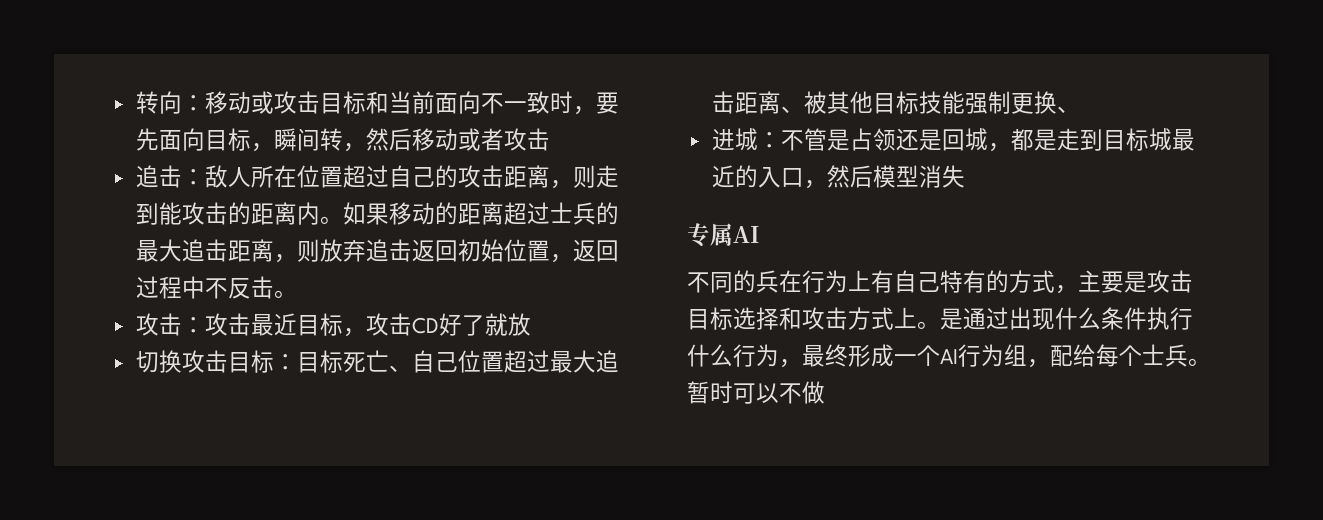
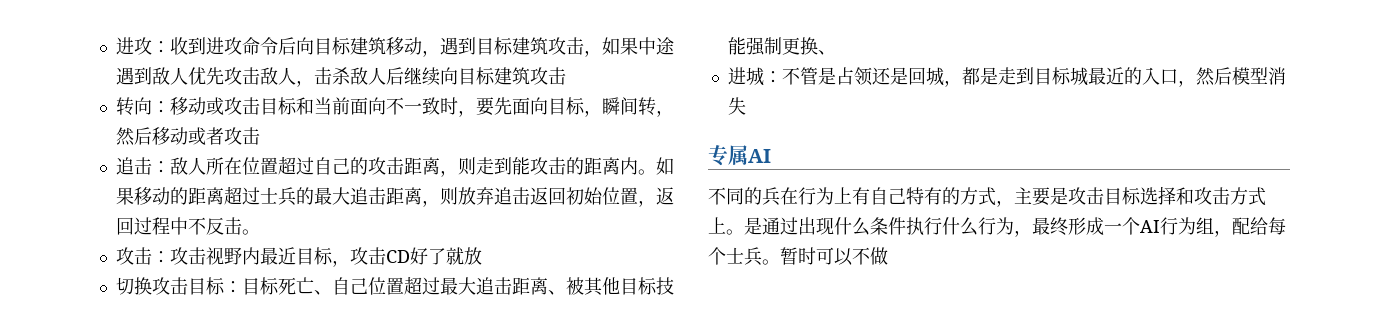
(135, 102) none -> [115,37,674,57] [115,67,566,87] 进攻：收到进攻命令后向目标建筑移动，遇到目标建筑攻击，如果中途遇到敌人优先攻击敌人，击杀敌人后继续向目标建筑攻击 //
(251, 324) none -> [205,247,260,265] 视野内

